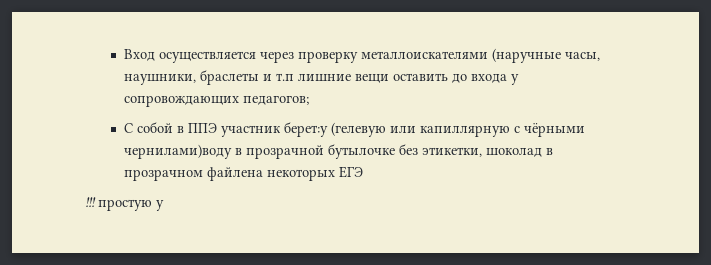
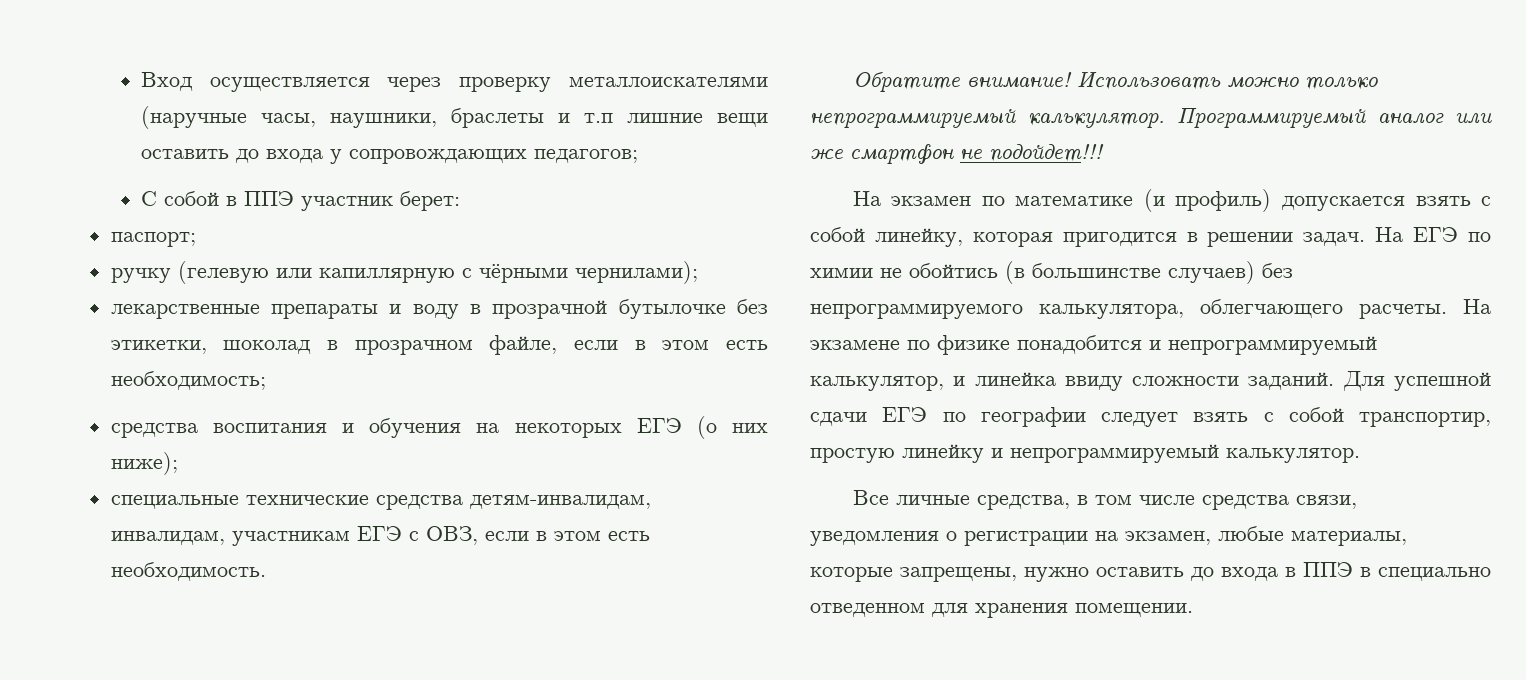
[284,122,329,137] берет:у -> [399,191,460,211] [110,232,196,247] [110,268,171,283] берет: // паспорт; // ручку
[124,144,233,159] чернилами)воду -> [574,261,698,284] [110,304,459,319] чернилами); // лекарственные препараты и воду
[207,166,364,181] [85,197,164,211] файлена некоторых ЕГЭ // !!! простую у -> [489,335,769,355] [110,371,266,390] [110,416,769,439] [110,452,178,475] [110,495,651,510] [110,526,650,546] [110,562,266,581] [852,72,1378,93] [810,108,1492,129] [810,144,1104,165] [852,189,1491,212] [810,227,1491,247] [810,261,1293,284] [810,299,1491,319] [810,335,1377,355] [810,371,1491,391] [810,407,1491,427] [810,444,1360,463] [852,490,1357,510] [810,526,1407,546] [810,562,1491,582] [810,603,1193,618] файле, если в этом есть необходимость; // средства воспитания и обучения на некоторых ЕГЭ (о них ниже); // специальные технические средства детям-инвалидам, инвалидам, участникам ЕГЭ с ОВЗ, если в этом есть необходимость. // Обратите внимание! Использовать можно только непрограммируемый калькулятор. Программируемый аналог или же смартфон не подойдет!!! // На экзамен по математике (и профиль) допускается взять с собой линейку, которая пригодится в решении задач. На ЕГЭ по химии не обойтись (в большинстве случаев) без непрограммируемого калькулятора, облегчающего расчеты. На экзамене по физике понадобится и непрограммируемый калькулятор, и линейка ввиду сложности заданий. Для успешной сдачи ЕГЭ по географии следует взять с собой транспортир, простую линейку и непрограммируемый калькулятор. // Все личные средства, в том числе средства связи, уведомления о регистрации на экзамен, любые материалы, которые запрещены, нужно оставить до входа в ППЭ в специально отведенном для хранения помещении.

